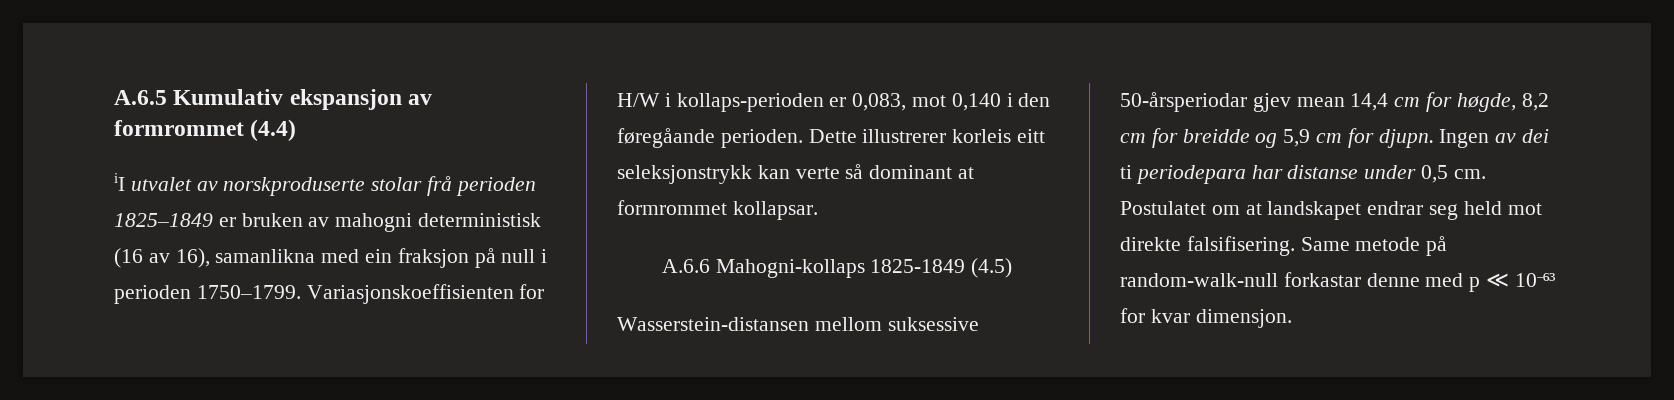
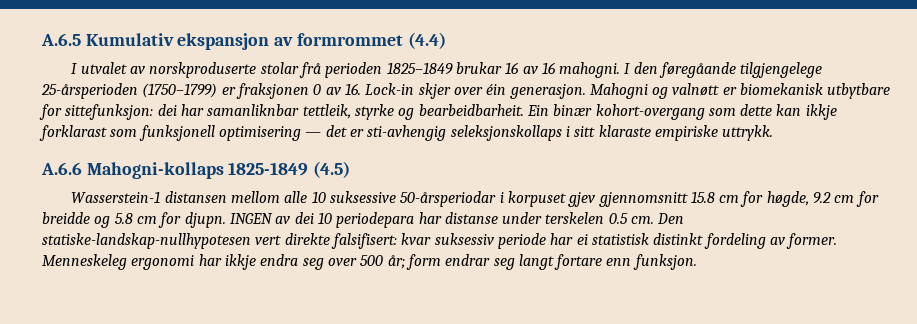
[114,173,125,191] iI -> [71,63,78,74] I
[218,213,542,232] [114,248,548,268] [114,284,545,304] [617,93,1051,112] [617,128,1046,148] [617,164,975,184] [617,200,818,220] [661,258,1013,278] [617,317,979,331] [1120,92,1389,112] er bruken av mahogni deterministisk (16 av 16), samanlikna med ein fraksjon på null i perioden 1750–1799. Variasjonskoeffisienten for H/W i kollaps-perioden er 0,083, mot 0,140 i den føregåande perioden. Dette illustrerer korleis eitt seleksjonstrykk kan verte så dominant at formrommet kollapsar. // A.6.6 Mahogni-kollaps 1825-1849 (4.5) // Wasserstein-distansen mellom suksessive 50-årsperiodar gjev mean 14,4 -> [455,62,823,78] [41,83,891,99] [39,104,837,120] [39,125,774,141] [41,161,351,179] [71,191,715,207] brukar 16 av 16 mahogni. I den føregåande tilgjengelege 25-årsperioden (1750–1799) er fraksjonen 0 av 16. Lock-in skjer over éin generasjon. Mahogni og valnøtt er biomekanisk utbytbare for sittefunksjon: dei har samanliknbar tettleik, styrke og bearbeidbarheit. Ein binær kohort-overgang som dette kan ikkje forklarast som funksjonell optimisering — det er sti-avhengig seleksjonskollaps i sitt klaraste empiriske uttrykk. // A.6.6 Mahogni-kollaps 1825-1849 (4.5) // Wasserstein-1 distansen mellom alle 10 suksessive 50-årsperiodar i korpuset gjev gjennomsnitt 15.8
[1521,93,1549,111] 8,2 -> [813,192,832,204] 9.2
[1283,129,1311,147] 5,9 -> [114,213,133,224] 5.8
[1439,129,1490,148] Ingen -> [229,213,273,224] INGEN
[1120,165,1132,179] ti -> [317,212,332,224] 10
[1421,165,1486,183] [1120,201,1542,220] [1120,236,1448,256] [1120,272,1556,292] [1120,308,1292,328] 0,5 cm. Postulatet om at landskapet endrar seg held mot direkte falsifisering. Same metode på random-walk-null forkastar denne med p ≪ 10⁻⁶³ for kvar dimensjon. -> [545,212,685,224] [42,233,838,249] [42,254,697,270] terskelen 0.5 cm. Den statiske-landskap-nullhypotesen vert direkte falsifisert: kvar suksessiv periode har ei statistisk distinkt fordeling av former. Menneskeleg ergonomi har ikkje endra seg over 500 år; form endrar seg langt fortare enn funksjon.

